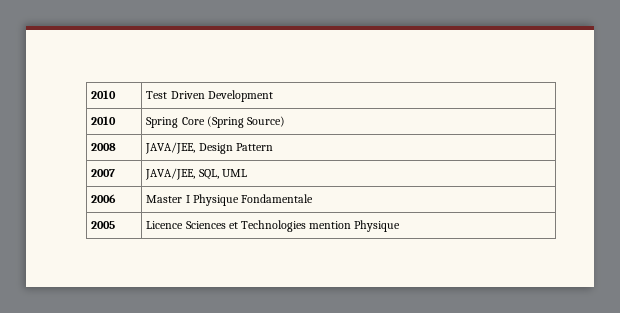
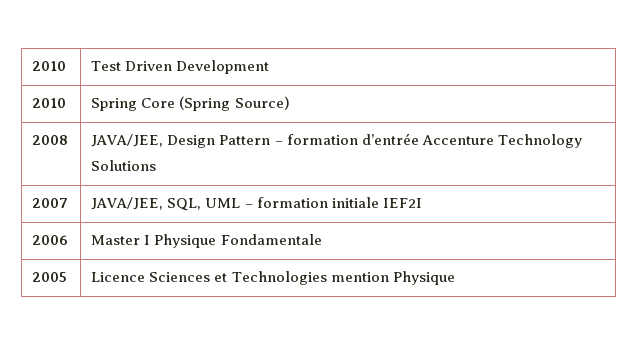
(273, 147) none -> [274,133,582,148] [91,160,157,171] – formation d’entrée Accenture Technology Solutions
(247, 173) none -> [244,197,422,208] – formation initiale IEF2I

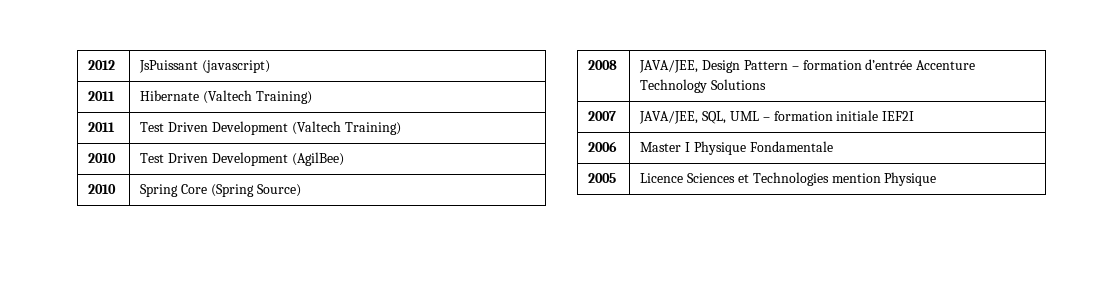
(32, 66) none -> [88,60,116,70] [139,60,271,73] [88,91,116,101] [140,90,312,104] [88,122,116,132] [140,121,401,135] 2012 | JsPuissant (javascript) // 2011 | Hibernate (Valtech Training) // 2011 | Test Driven Development (Valtech Training) //
(270, 67) none -> [291,152,344,166] (AgilBee)

